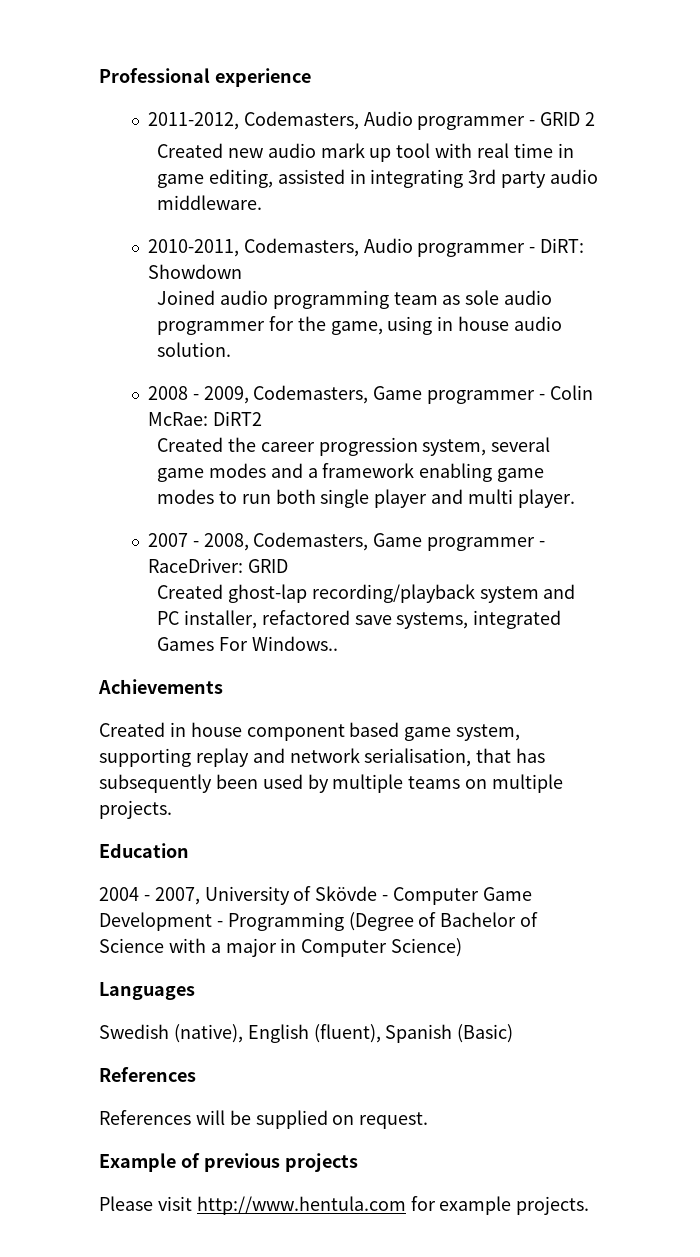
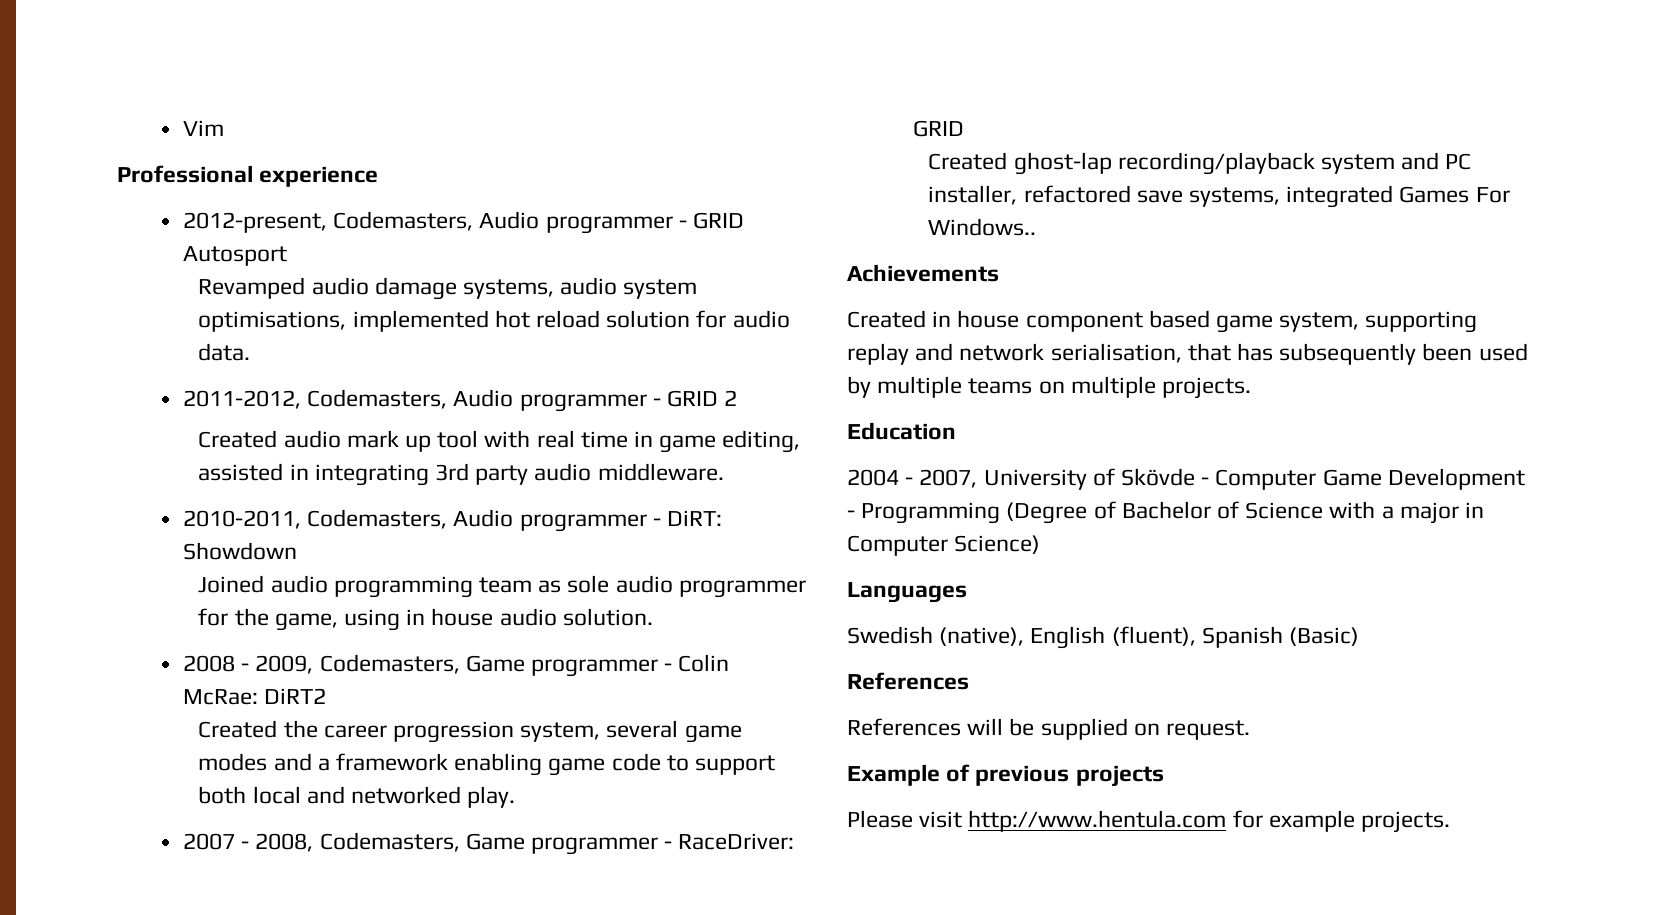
(99, 75) none -> [182,120,224,136] Vim //
(311, 77) none -> [182,211,745,234] [182,246,287,266] [198,277,698,300] [198,310,790,332] [198,343,251,361] // 2012-present, Codemasters, Audio programmer - GRID Autosport // Revamped audio damage systems, audio system optimisations, implemented hot reload solution for audio data.
[227,148,263,158] new -> (278, 439) none
[156,489,575,508] modes to run both single player and multi player. -> [611,753,776,775] [198,786,516,808] code to support both local and networked play.

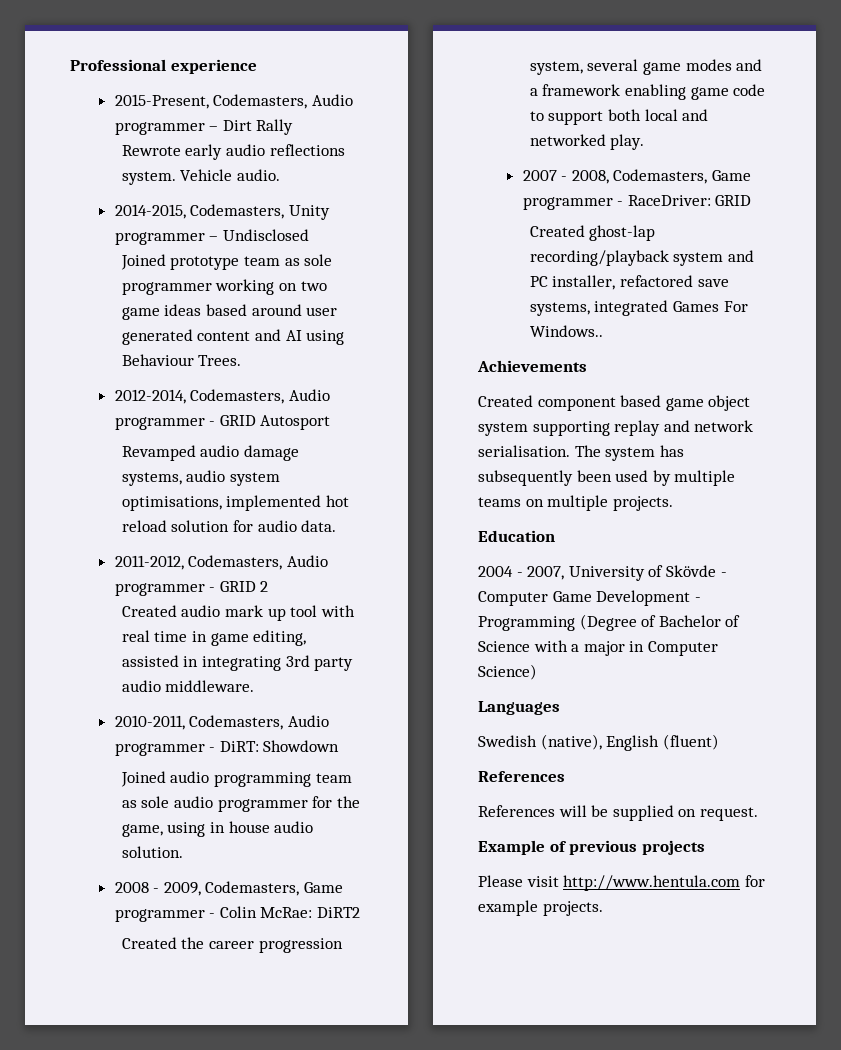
[182,120,224,136] Vim // -> (70, 65) none
[182,212,327,233] 2012-present, -> [114,94,353,109] [114,119,294,135] [121,144,345,160] [121,169,281,185] [114,204,330,220] [114,229,309,245] [120,254,333,270] [121,279,327,295] [121,304,338,320] [121,329,345,345] [121,354,242,366] [114,389,186,404] 2015-Present, Codemasters, Audio programmer – Dirt Rally // Rewrote early audio reflections system. Vehicle audio. // 2014-2015, Codemasters, Unity programmer – Undisclosed // Joined prototype team as sole programmer working on two game ideas based around user generated content and AI using Behaviour Trees. // 2012-2014,
[932,310,1020,328] in house -> (533, 401) none
[1279,312,1360,332] system, -> [708,395,751,411] [478,422,528,436] object system
[1050,343,1231,363] serialisation, that -> [478,445,656,461] serialisation. The system
[1111,626,1360,648] (fluent), Spanish (Basic) -> [662,734,719,750] (fluent)

